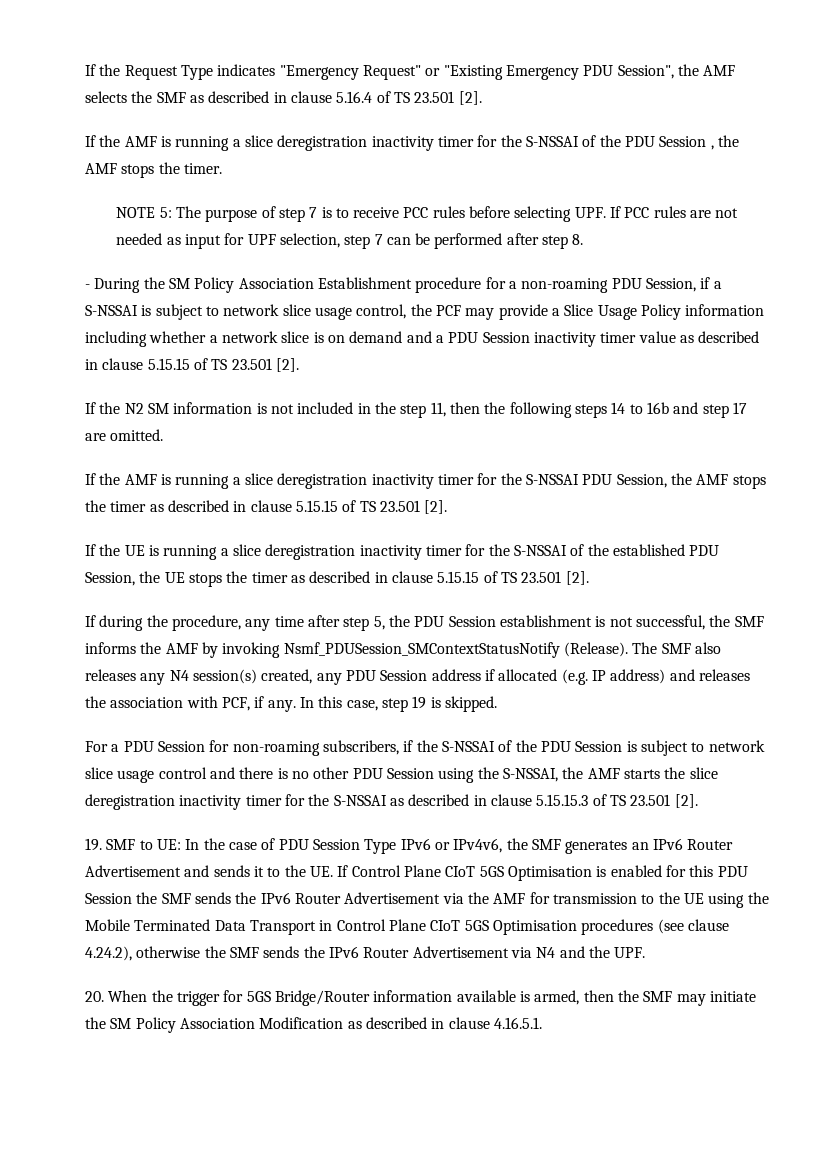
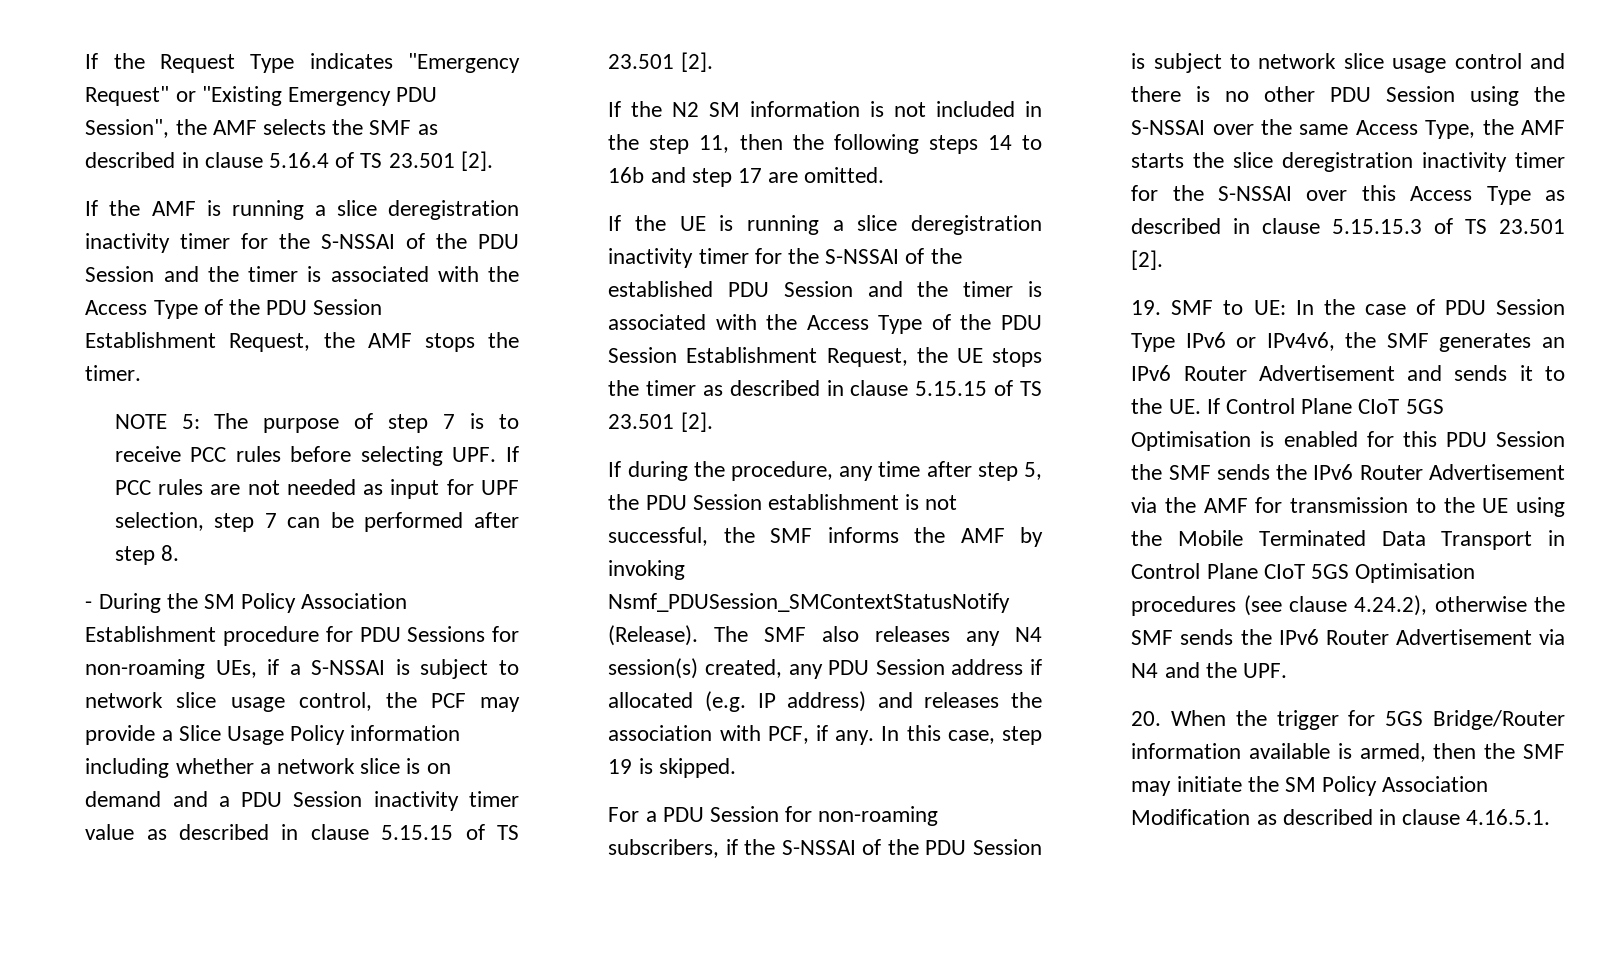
[710,145,714,150] , -> [163,266,519,282] [85,299,383,319] [85,332,311,352] and the timer is associated with the Access Type of the PDU Session Establishment Request,
[509,278,696,293] a non-roaming PDU Session, -> [359,626,519,642] [85,659,257,679] PDU Sessions for non-roaming UEs,
[85,473,766,489] [85,500,448,514] // If the AMF is running a slice deregistration inactivity timer for the S-NSSAI PDU Session, the AMF stops the timer as described in clause 5.15.15 of TS 23.501 [2]. -> (885, 175) none
[85,572,136,586] Session, -> [783,281,1042,297] [608,314,1042,334] [608,347,908,367] Session and the timer is associated with the Access Type of the PDU Session Establishment Request,
[502,768,558,782] S-NSSAI, -> [1131,119,1476,139] S-NSSAI over the same Access Type,
(387, 800) none -> [1306,185,1531,205] over this Access Type

